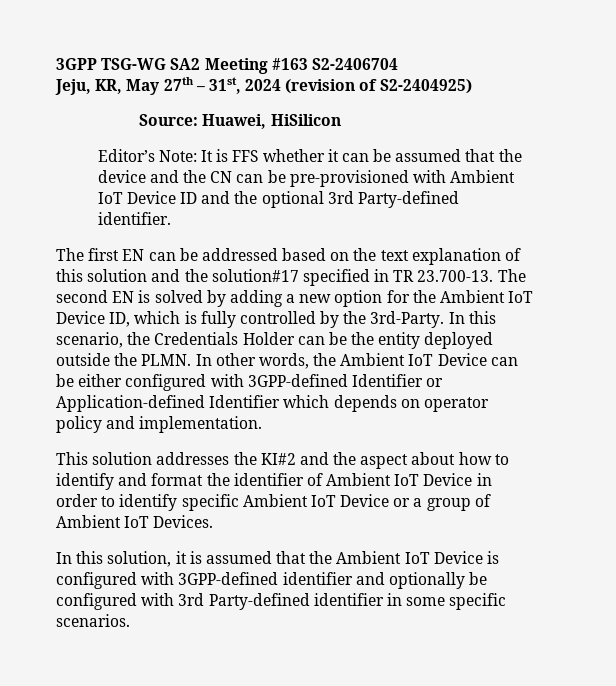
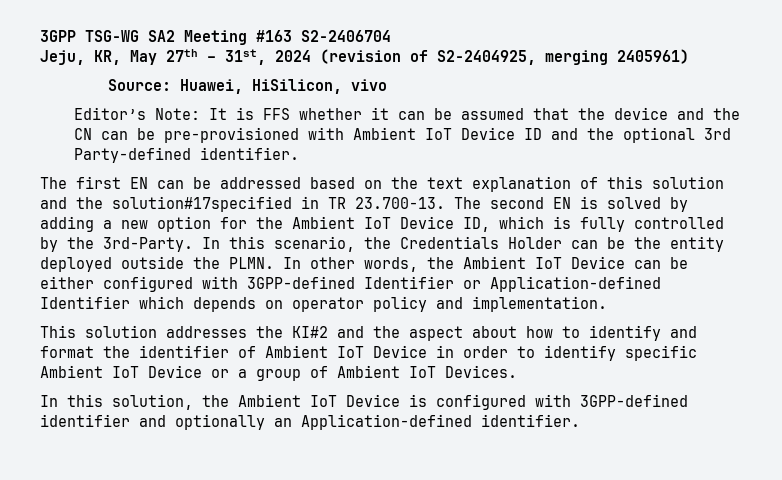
[379,79,472,94] S2-2404925) -> [437,49,689,65] S2-2404925, merging 2405961)
[270,114,341,126] HiSilicon -> [252,79,388,94] HiSilicon, vivo
[211,269,370,286] solution#17 specified -> [112,196,292,212] solution#17specified
[175,551,307,564] it is assumed that -> (193, 402) none
[469,572,488,585] [56,593,507,610] [56,614,130,627] be configured with 3rd Party-defined identifier in some specific scenarios. -> [274,414,580,430] an Application-defined identifier.

